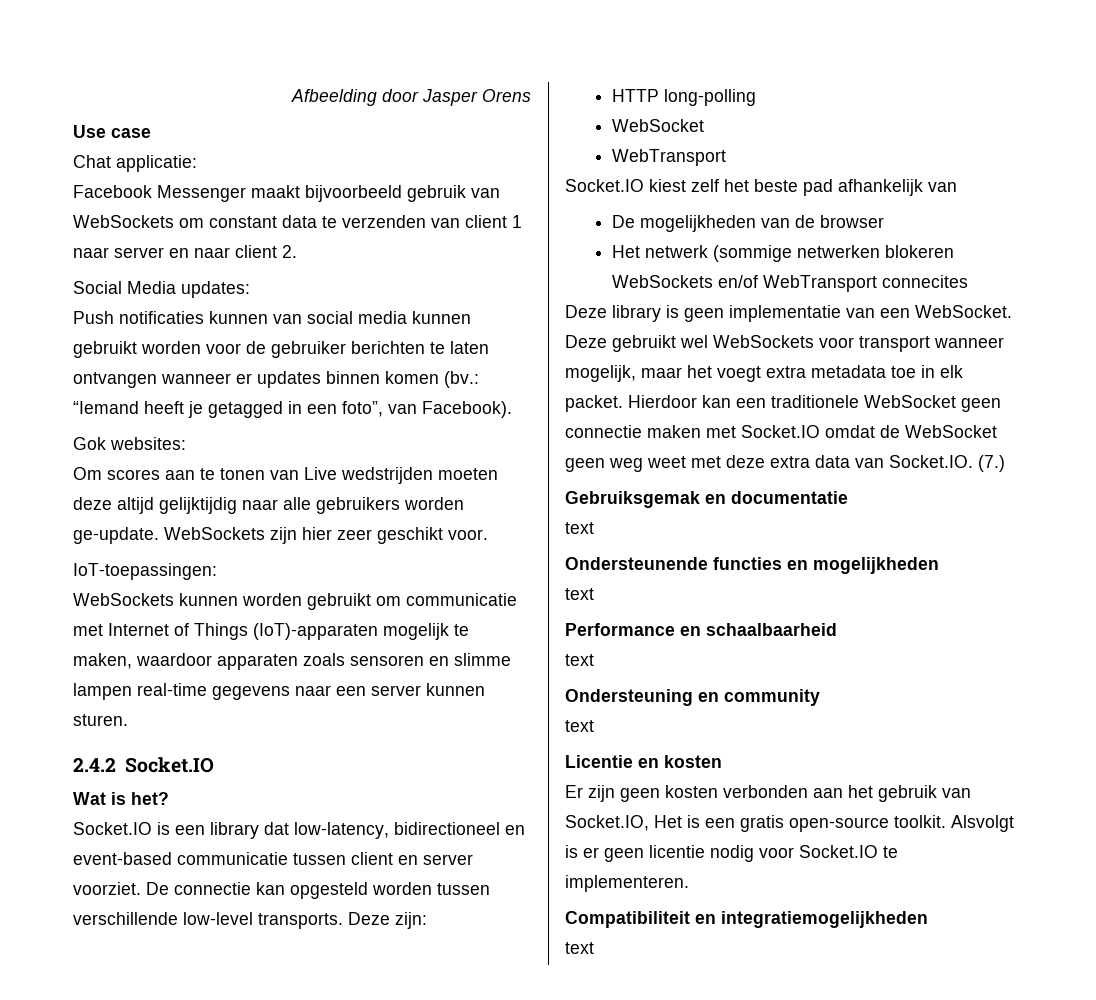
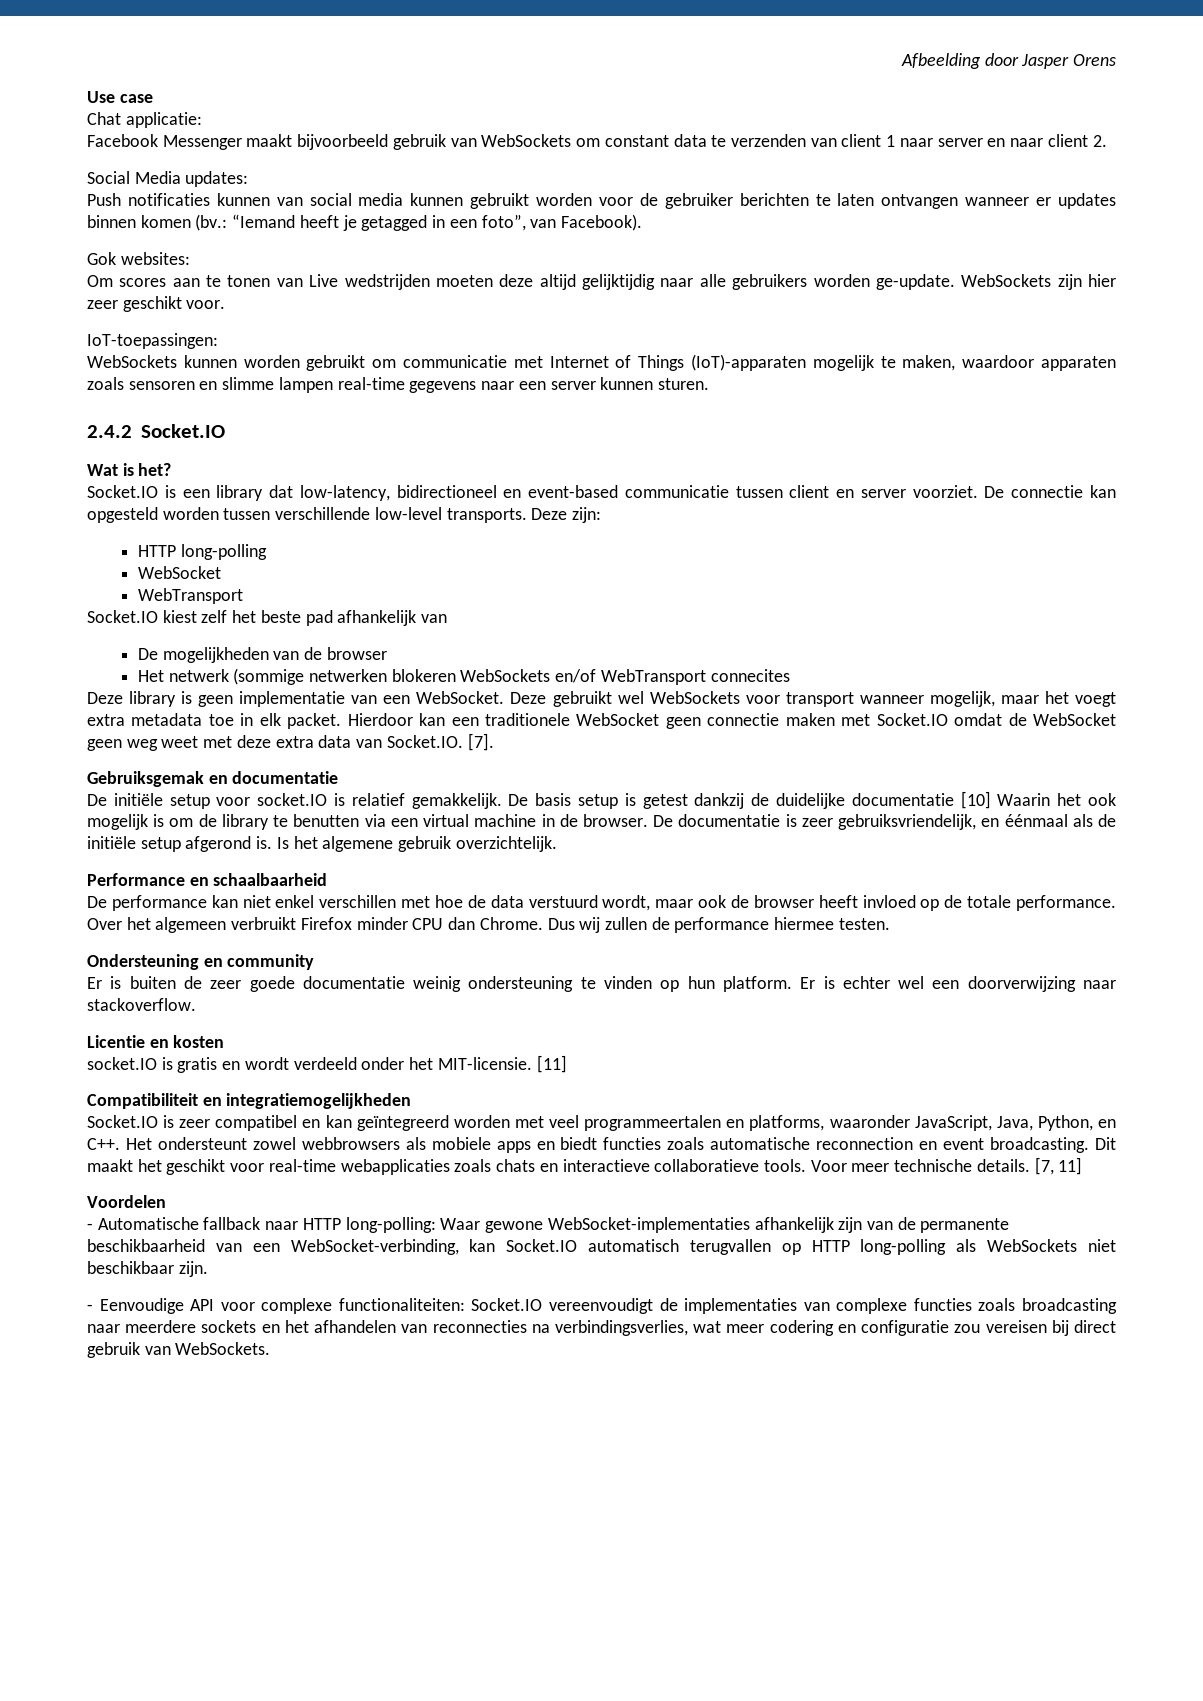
[978,455,1005,472] (7.) -> [467,733,494,751] [7].
[565,522,594,534] [565,557,939,574] [565,588,594,600] [565,623,837,636] [565,654,594,666] [565,689,820,706] [565,720,594,732] [565,755,722,768] [565,785,971,802] [565,815,1014,832] [565,845,898,862] [565,875,689,892] [565,911,928,928] [565,942,594,954] text // Ondersteunende functies en mogelijkheden // text // Performance en schaalbaarheid // text // Ondersteuning en community // text // Licentie en kosten // Er zijn geen kosten verbonden aan het gebruik van Socket.IO, Het is een gratis open-source toolkit. Alsvolgt is er geen licentie nodig voor Socket.IO te implementeren. // Compatibiliteit en integratiemogelijkheden // text -> [87,791,1116,809] [87,814,1117,830] [87,836,557,852] [87,873,328,886] [87,895,1117,911] [87,917,890,933] [87,954,315,970] [87,976,1116,992] [87,998,196,1011] [87,1035,225,1048] [87,1055,567,1073] [87,1093,412,1109] [87,1115,1116,1131] [87,1137,1117,1153] [87,1157,1083,1175] [87,1195,166,1208] [87,1217,1010,1233] [87,1239,1116,1255] [87,1261,208,1277] [87,1298,1117,1314] [87,1320,1116,1336] [87,1342,271,1358] De initiële setup voor socket.IO is relatief gemakkelijk. De basis setup is getest dankzij de duidelijke documentatie [10] Waarin het ook mogelijk is om de library te benutten via een virtual machine in de browser. De documentatie is zeer gebruiksvriendelijk, en éénmaal als de initiële setup afgerond is. Is het algemene gebruik overzichtelijk. // Performance en schaalbaarheid // De performance kan niet enkel verschillen met hoe de data verstuurd wordt, maar ook de browser heeft invloed op de totale performance. Over het algemeen verbruikt Firefox minder CPU dan Chrome. Dus wij zullen de performance hiermee testen. // Ondersteuning en community // Er is buiten de zeer goede documentatie weinig ondersteuning te vinden op hun platform. Er is echter wel een doorverwijzing naar stackoverflow. // Licentie en kosten // socket.IO is gratis en wordt verdeeld onder het MIT-licensie. [11] // Compatibiliteit en integratiemogelijkheden // Socket.IO is zeer compatibel en kan geïntegreerd worden met veel programmeertalen en platforms, waaronder JavaScript, Java, Python, en C++. Het ondersteunt zowel webbrowsers als mobiele apps en biedt functies zoals automatische reconnection en event broadcasting. Dit maakt het geschikt voor real-time webapplicaties zoals chats en interactieve collaboratieve tools. Voor meer technische details. [7, 11] // Voordelen // - Automatische fallback naar HTTP long-polling: Waar gewone WebSocket-implementaties afhankelijk zijn van de permanente beschikbaarheid van een WebSocket-verbinding, kan Socket.IO automatisch terugvallen op HTTP long-polling als WebSockets niet beschikbaar zijn. // - Eenvoudige API voor complexe functionaliteiten: Socket.IO vereenvoudigt de implementaties van complexe functies zoals broadcasting naar meerdere sockets en het afhandelen van reconnecties na verbindingsverlies, wat meer codering en configuratie zou vereisen bij direct gebruik van WebSockets.

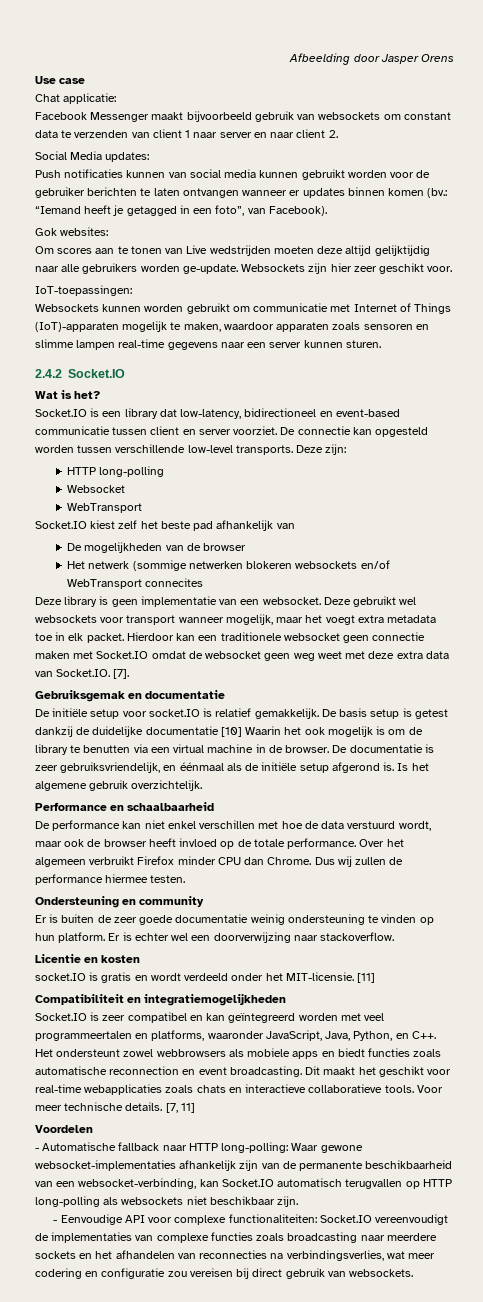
[481,134,572,147] WebSockets -> [318,112,381,120] websockets
[961,274,1052,287] WebSockets -> [241,264,306,272] Websockets
[87,355,177,368] WebSockets -> [35,304,99,312] Websockets
[137,566,221,579] WebSocket -> [67,485,126,493] Websocket
[460,669,551,682] WebSockets -> [295,561,358,569] websockets
[416,691,505,704] WebSocket. -> [262,597,321,605] websocket.
[649,691,740,704] WebSockets -> [35,615,97,623] websockets
[576,713,660,726] WebSocket -> [283,633,340,641] websocket
[1033,713,1117,726] WebSocket -> [205,651,262,659] websocket
[547,1217,750,1233] WebSocket-implementaties -> [35,1160,176,1171] websocket-implementaties
[290,1239,459,1255] WebSocket-verbinding, -> [78,1178,197,1189] websocket-verbinding,
[987,1239,1078,1252] WebSockets -> [121,1197,184,1205] websockets
[175,1342,271,1355] WebSockets. -> [349,1269,414,1277] websockets.

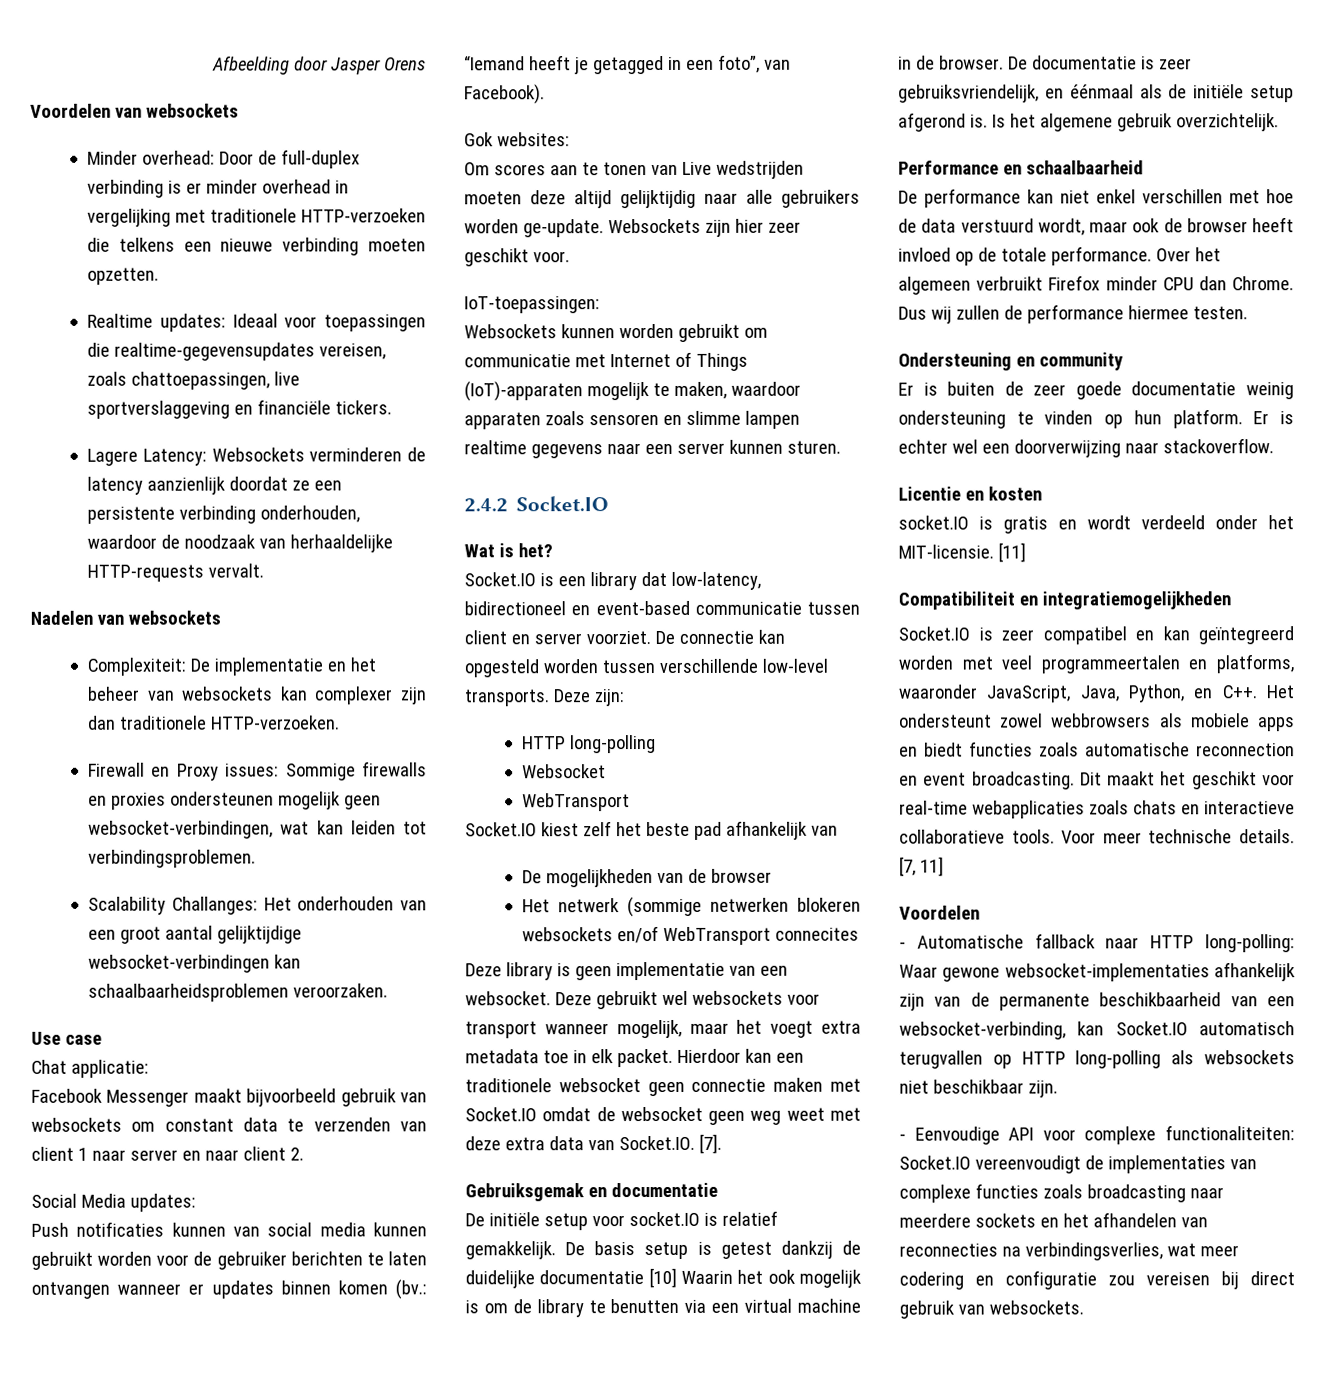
(454, 58) none -> [30,103,239,118] [86,149,360,169] [86,179,349,198] [86,208,427,227] [86,237,426,256] [86,267,159,285] [86,313,426,332] [86,342,386,361] [86,371,300,390] [86,399,392,419] [86,447,426,466] [86,476,342,495] [86,505,360,524] [86,534,393,553] [86,563,264,582] [30,610,221,625] [86,657,376,676] [86,686,427,705] [87,715,340,730] [87,761,427,781] [87,791,381,810] [87,820,427,839] [87,849,256,868] [87,896,427,915] [87,925,302,944] [87,954,301,973] [87,983,388,1002] // Voordelen van websockets // Minder overhead: Door de full-duplex verbinding is er minder overhead in vergelijking met traditionele HTTP-verzoeken die telkens een nieuwe verbinding moeten opzetten. // Realtime updates: Ideaal voor toepassingen die realtime-gegevensupdates vereisen, zoals chattoepassingen, live sportverslaggeving en financiële tickers. // Lagere Latency: Websockets verminderen de latency aanzienlijk doordat ze een persistente verbinding onderhouden, waardoor de noodzaak van herhaaldelijke HTTP-requests vervalt. // Nadelen van websockets // Complexiteit: De implementatie en het beheer van websockets kan complexer zijn dan traditionele HTTP-verzoeken. // Firewall en Proxy issues: Sommige firewalls en proxies ondersteunen mogelijk geen websocket-verbindingen, wat kan leiden tot verbindingsproblemen. // Scalability Challanges: Het onderhouden van een groot aantal gelijktijdige websocket-verbindingen kan schaalbaarheidsproblemen veroorzaken.
[118,339,166,348] real-time -> [464,440,527,455] realtime

